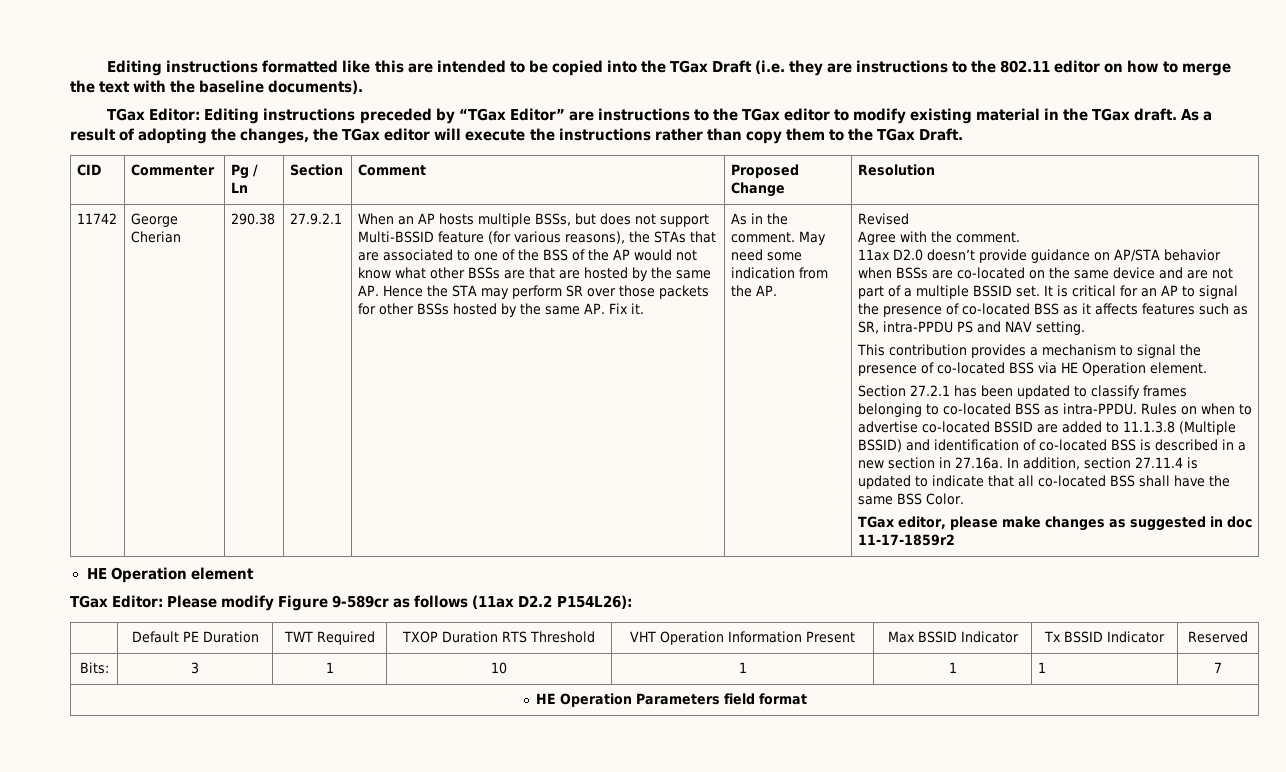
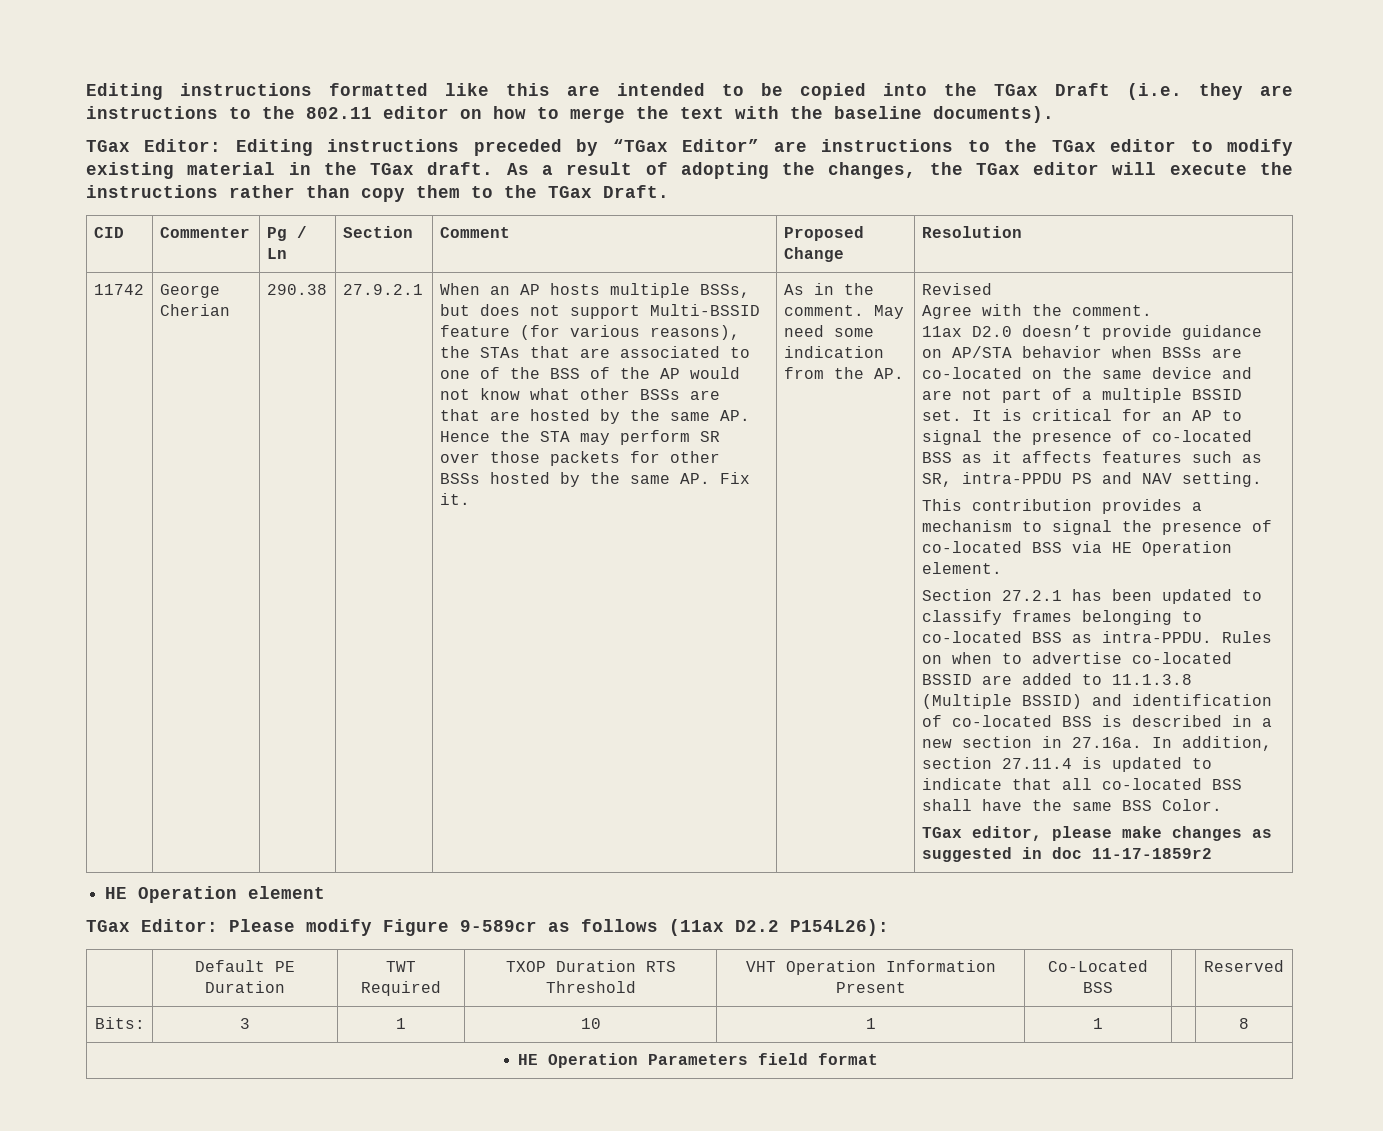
[887,631,1019,643] [1044,631,1165,643] Max BSSID Indicator | Tx BSSID Indicator -> [1048,960,1148,972] [1083,982,1113,993] Co-Located BSS |
[1037,662,1046,673] [1214,662,1222,673] 1 | 7 -> [1239,1018,1249,1029] | 8

